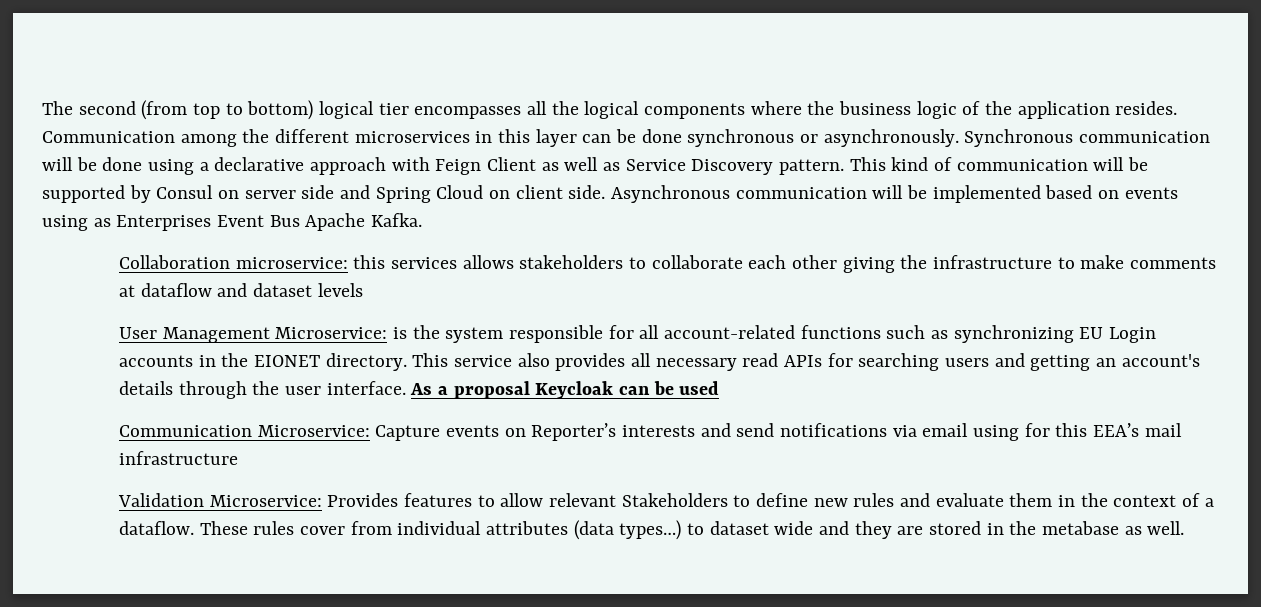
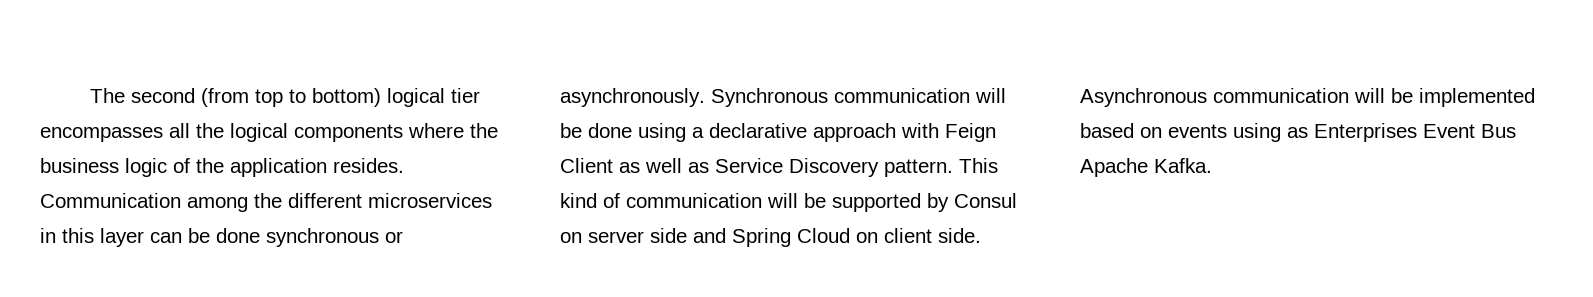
[118,255,1217,273] [118,283,363,297] [118,325,1157,343] [118,353,1200,371] [118,381,720,399] [118,423,1182,441] [118,451,238,465] [117,493,1214,507] [118,520,1185,540] // Collaboration microservice: this services allows stakeholders to collaborate each other giving the infrastructure to make comments at dataflow and dataset levels // User Management Microservice: is the system responsible for all account-related functions such as synchronizing EU Login accounts in the EIONET directory. This service also provides all necessary read APIs for searching users and getting an account's details through the user interface. As a proposal Keycloak can be used // Communication Microservice: Capture events on Reporter’s interests and send notifications via email using for this EEA’s mail infrastructure // Validation Microservice: Provides features to allow relevant Stakeholders to define new rules and evaluate them in the context of a dataflow. These rules cover from individual attributes (data types…) to dataset wide and they are stored in the metabase as well. -> (1212, 165) none

